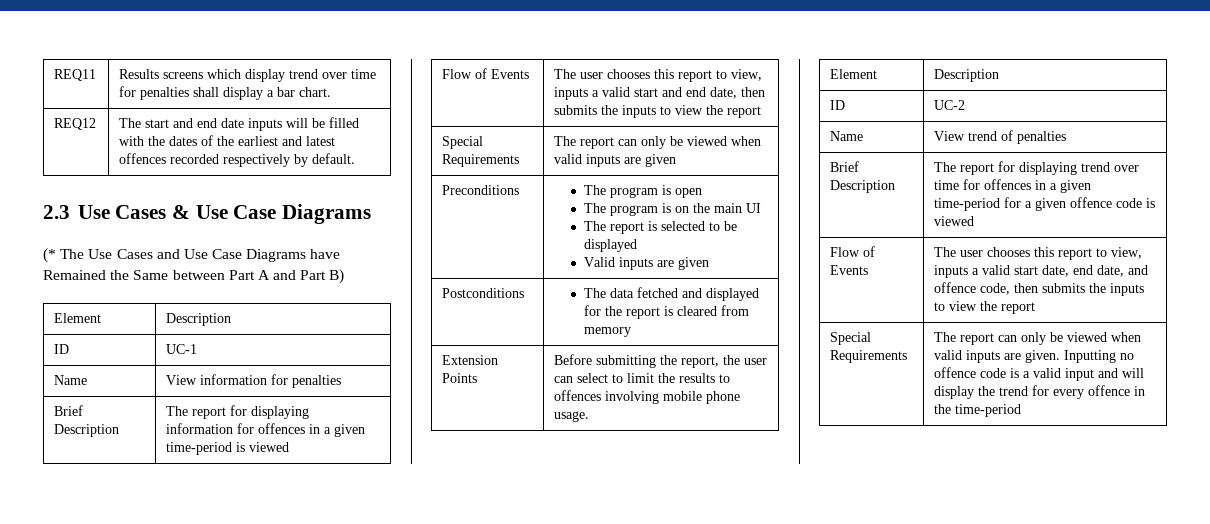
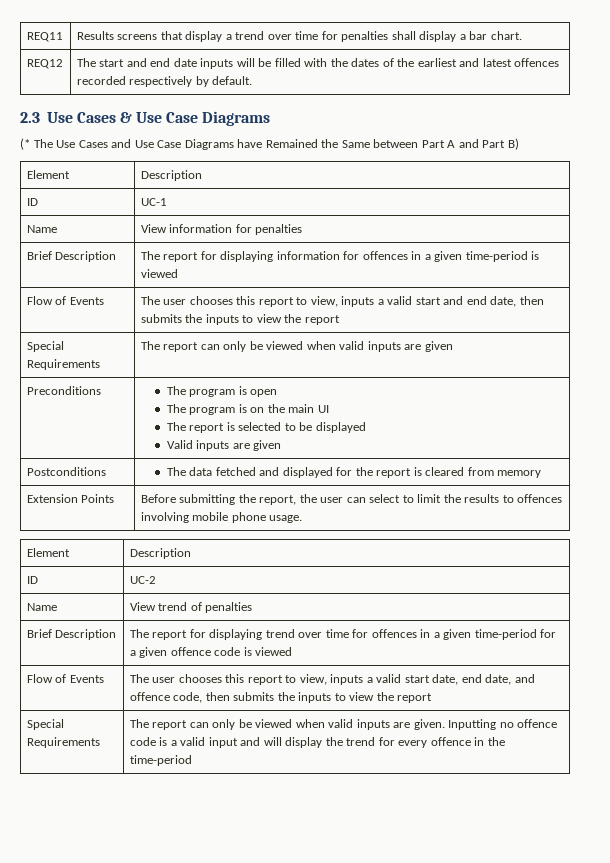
[207,69,286,82] which display -> [160,31,232,42] that display a

